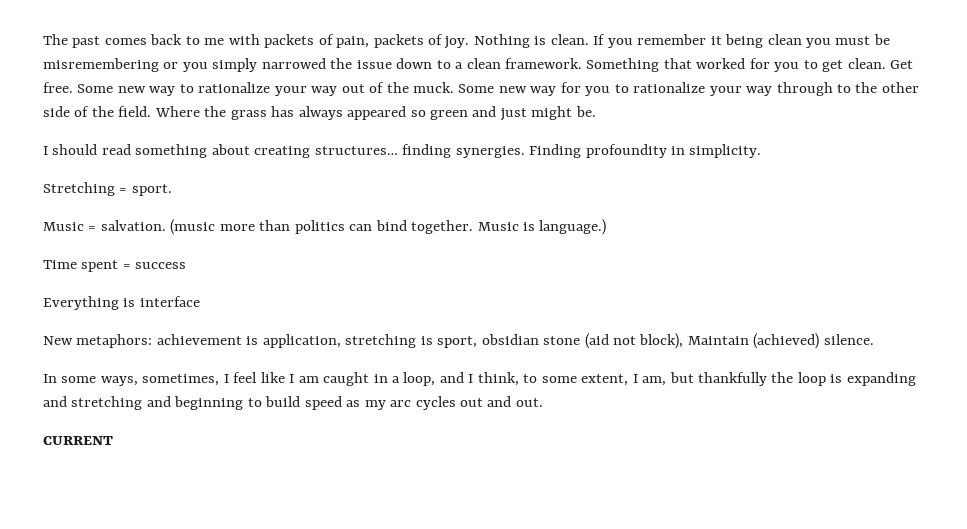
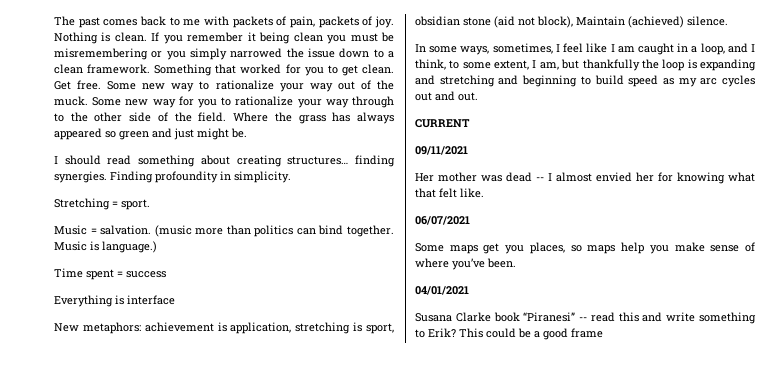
(113, 440) none -> [415,146,468,155] [415,172,755,184] [415,188,484,198] [415,216,470,225] [415,242,755,254] [415,258,516,270] [415,286,469,295] [415,312,756,324] [415,328,603,340] // 09/11/2021 // Her mother was dead -- I almost envied her for knowing what that felt like. // 06/07/2021 // Some maps get you places, so maps help you make sense of where you’ve been. // 04/01/2021 // Susana Clarke book “Piranesi” -- read this and write something to Erik? This could be a good frame

